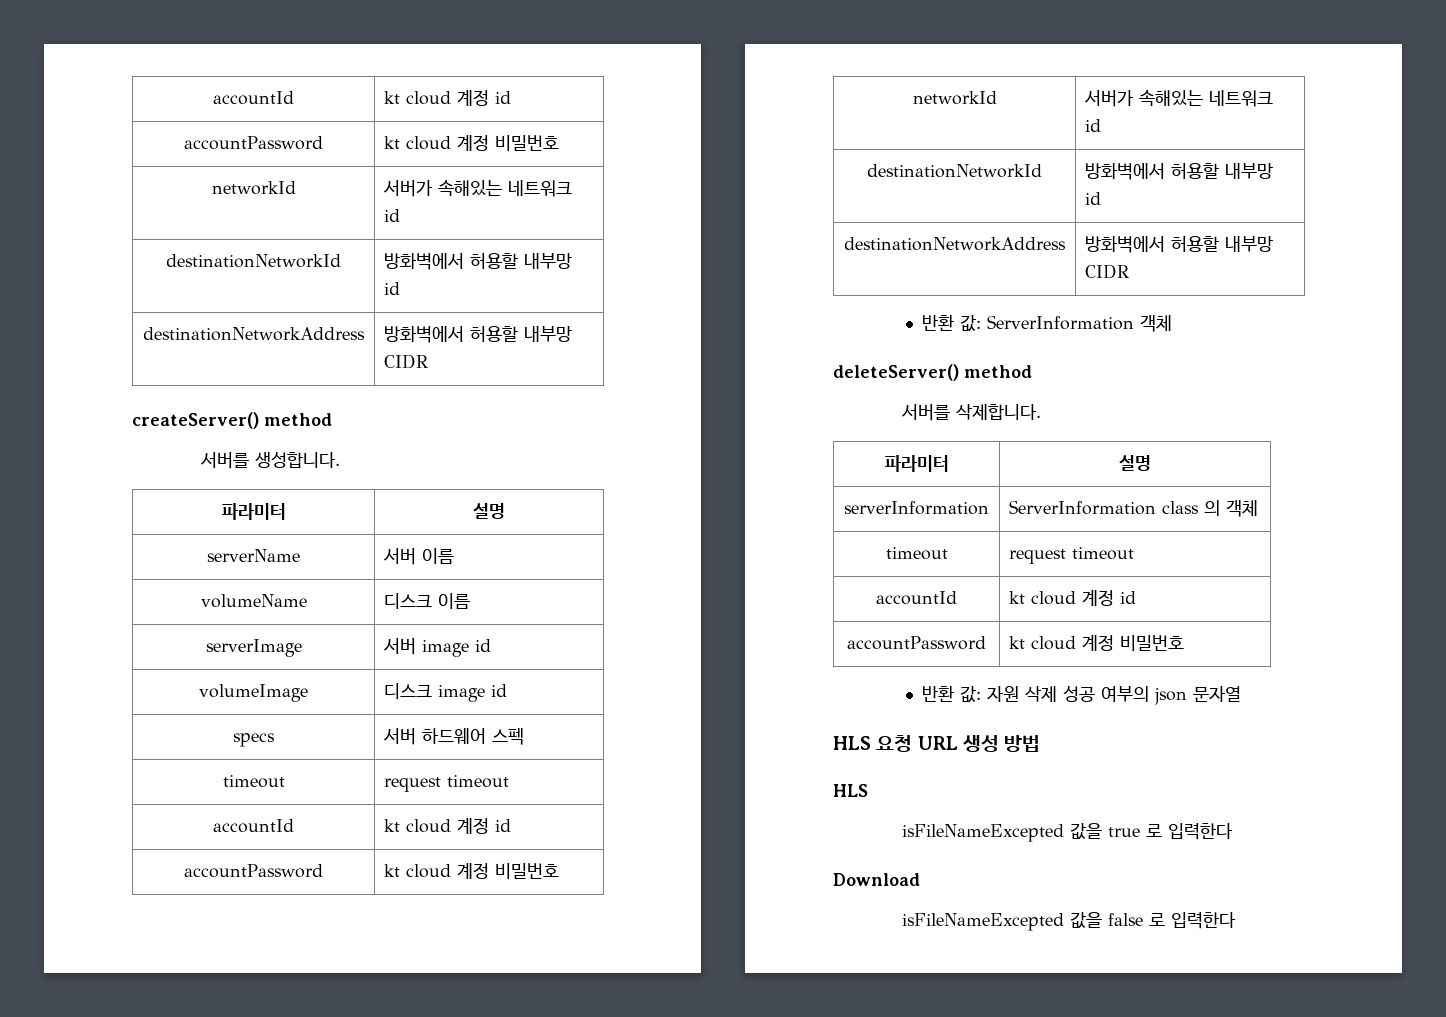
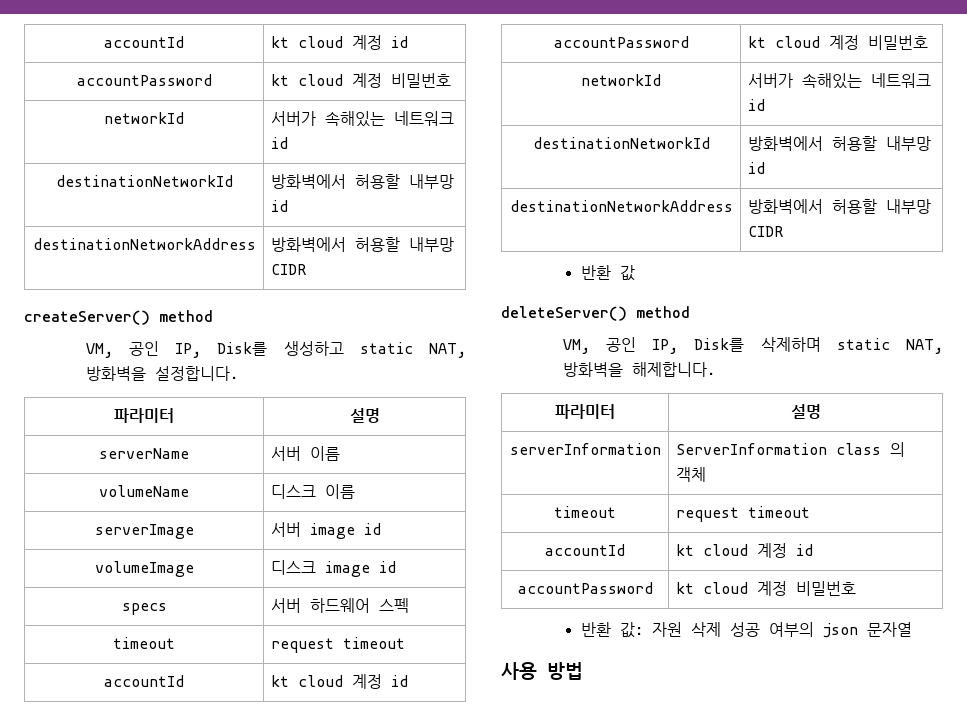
[200,452,341,469] 서버를 생성합니다. -> [85,341,467,358] [85,366,238,381] VM, 공인 IP, Disk를 생성하고 static NAT, 방화벽을 설정합니다.
[960,315,1173,332] 값: ServerInformation 객체 -> [619,265,635,281] 값
[901,404,1042,421] 서버를 삭제합니다. -> [562,337,943,354] [562,362,715,377] VM, 공인 IP, Disk를 삭제하며 static NAT, 방화벽을 해제합니다.
[833,735,1041,752] [833,784,868,797] [902,823,1234,842] [833,873,920,886] [902,912,1237,931] HLS 요청 URL 생성 방법 // HLS // isFileNameExcepted 값을 true 로 입력한다 // Download // isFileNameExcepted 값을 false 로 입력한다 -> [501,662,583,680] 사용 방법

